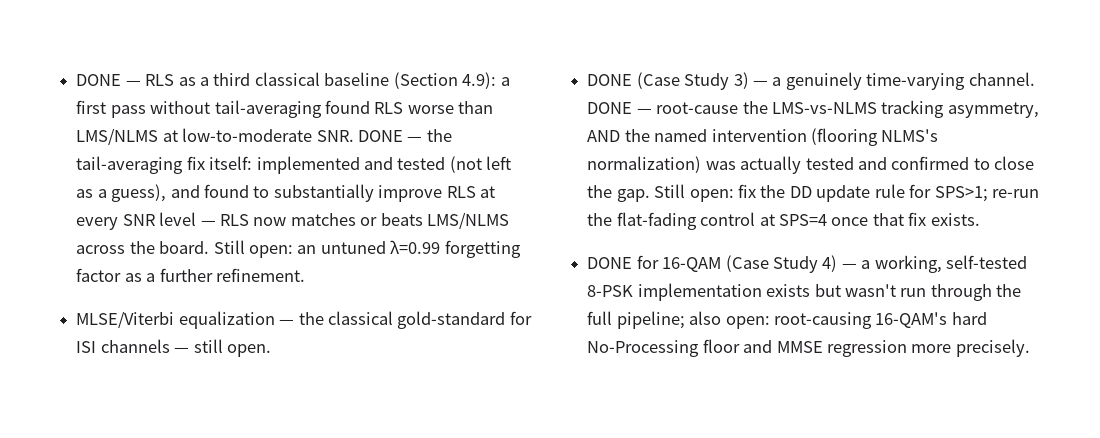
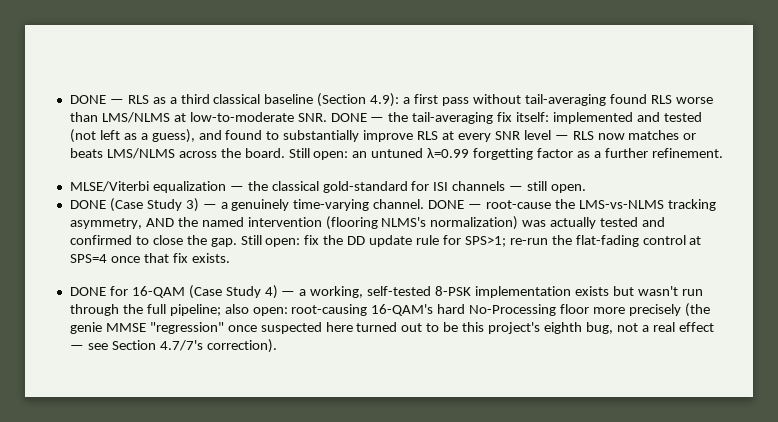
[743,339,1030,357] and MMSE regression more precisely. -> [593,303,710,317] [69,322,714,334] [69,339,277,353] more precisely (the genie MMSE "regression" once suspected here turned out to be this project's eighth bug, not a real effect — see Section 4.7/7's correction).

